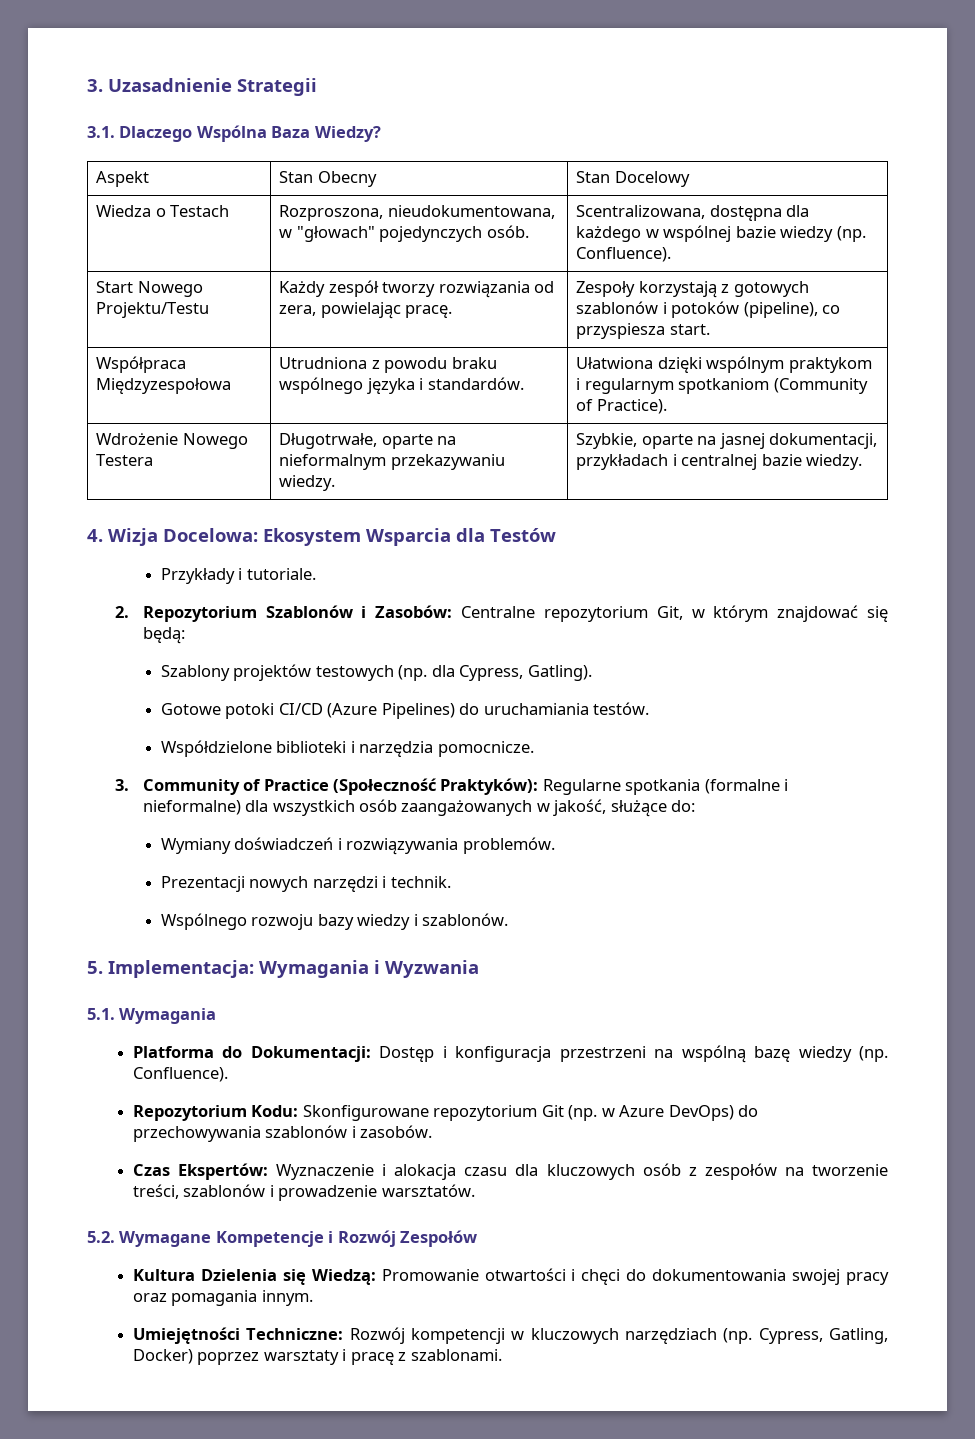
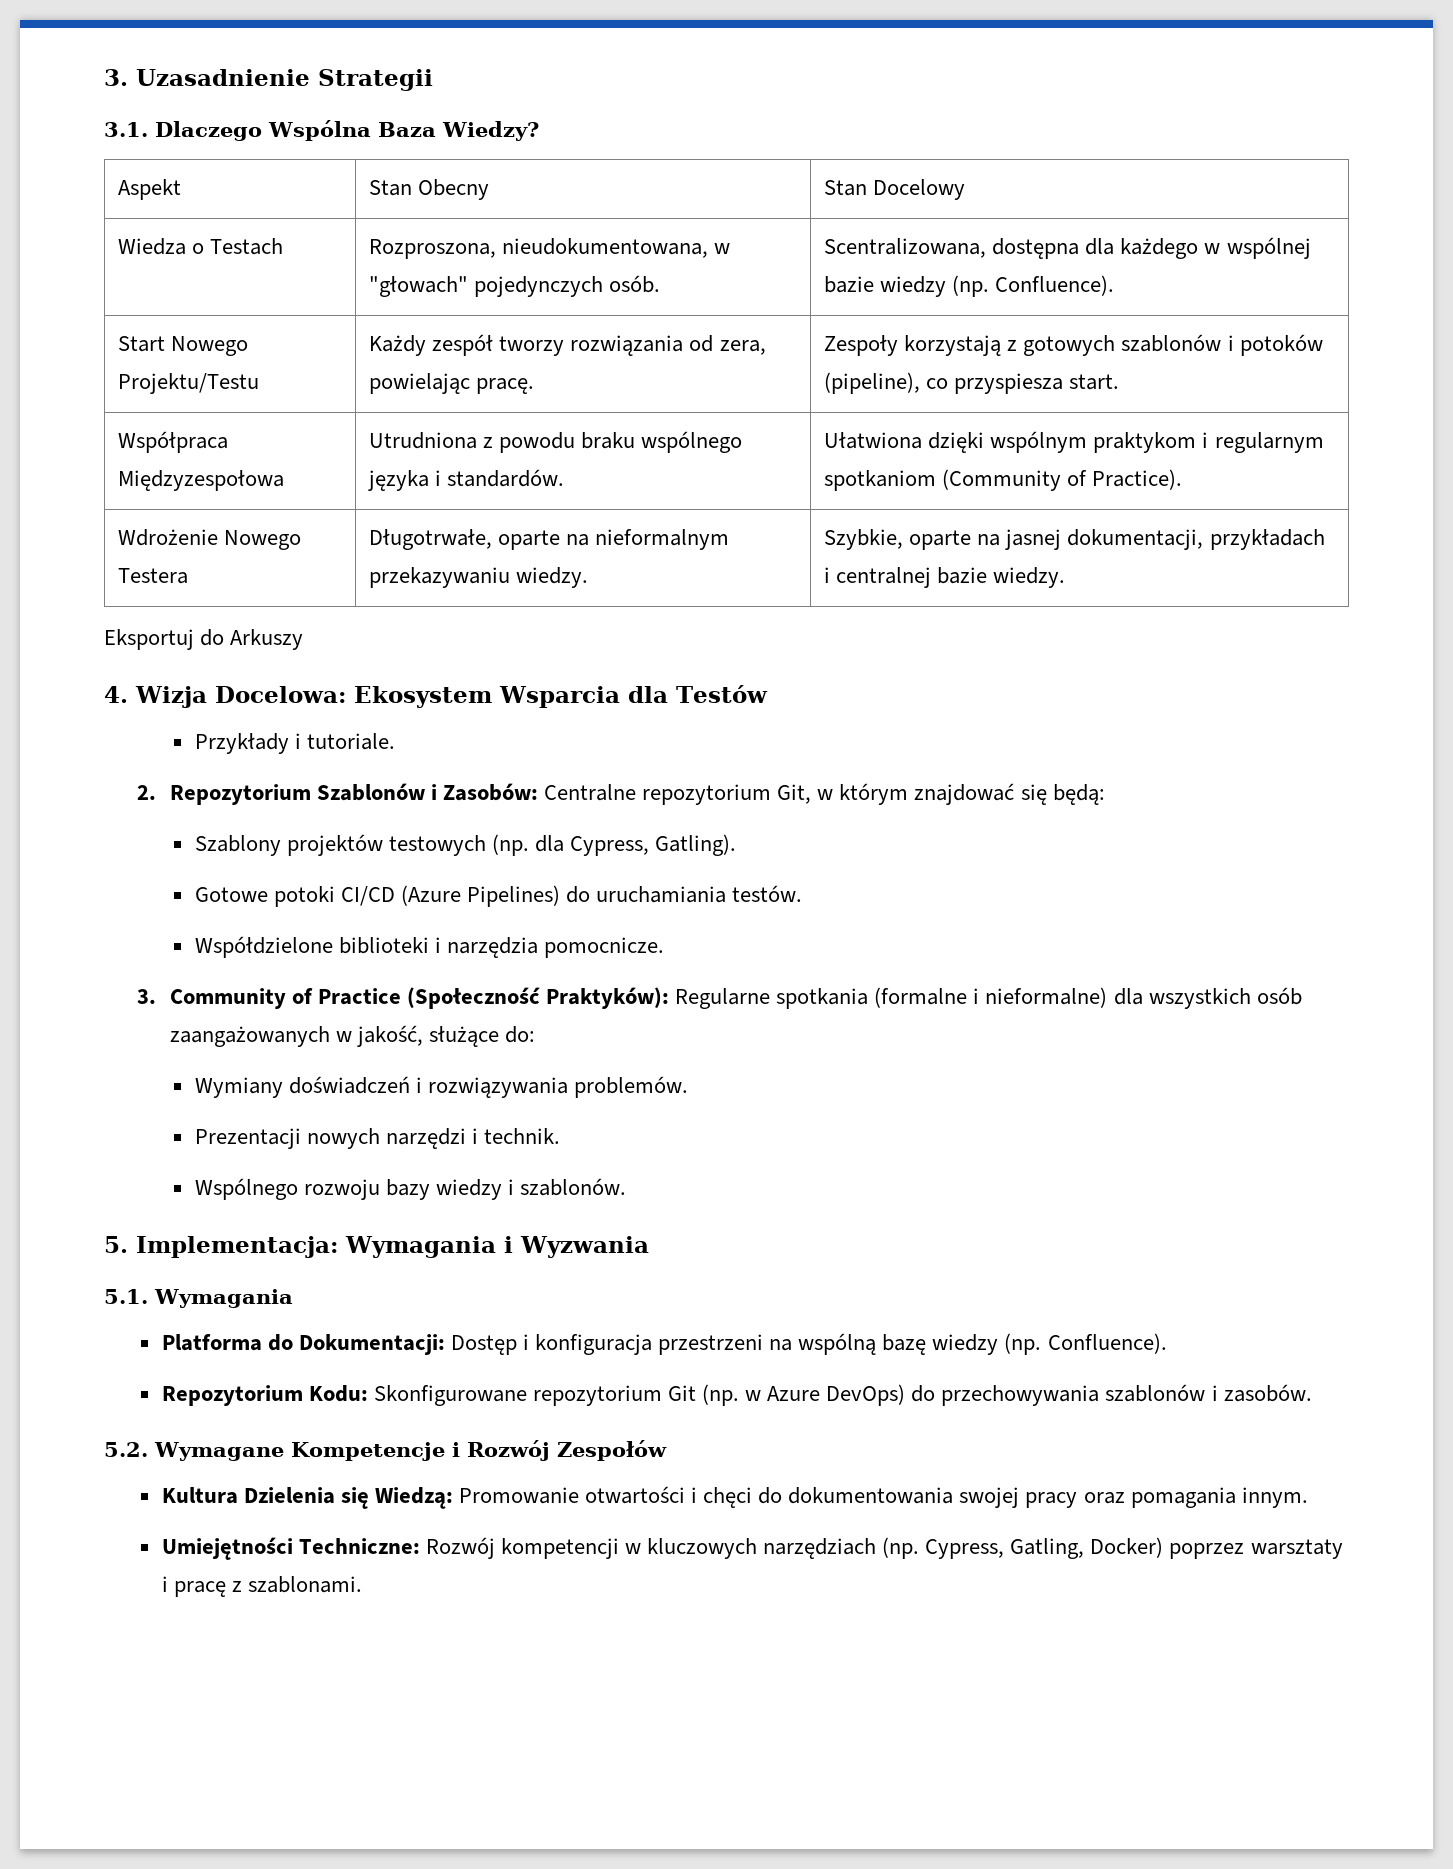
(863, 462) none -> [104,629,304,650] // Eksportuj do Arkuszy
[132,1163,888,1180] [132,1184,475,1201] // Czas Ekspertów: Wyznaczenie i alokacja czasu dla kluczowych osób z zespołów na tworzenie treści, szablonów i prowadzenie warsztatów. -> (1312, 1393) none

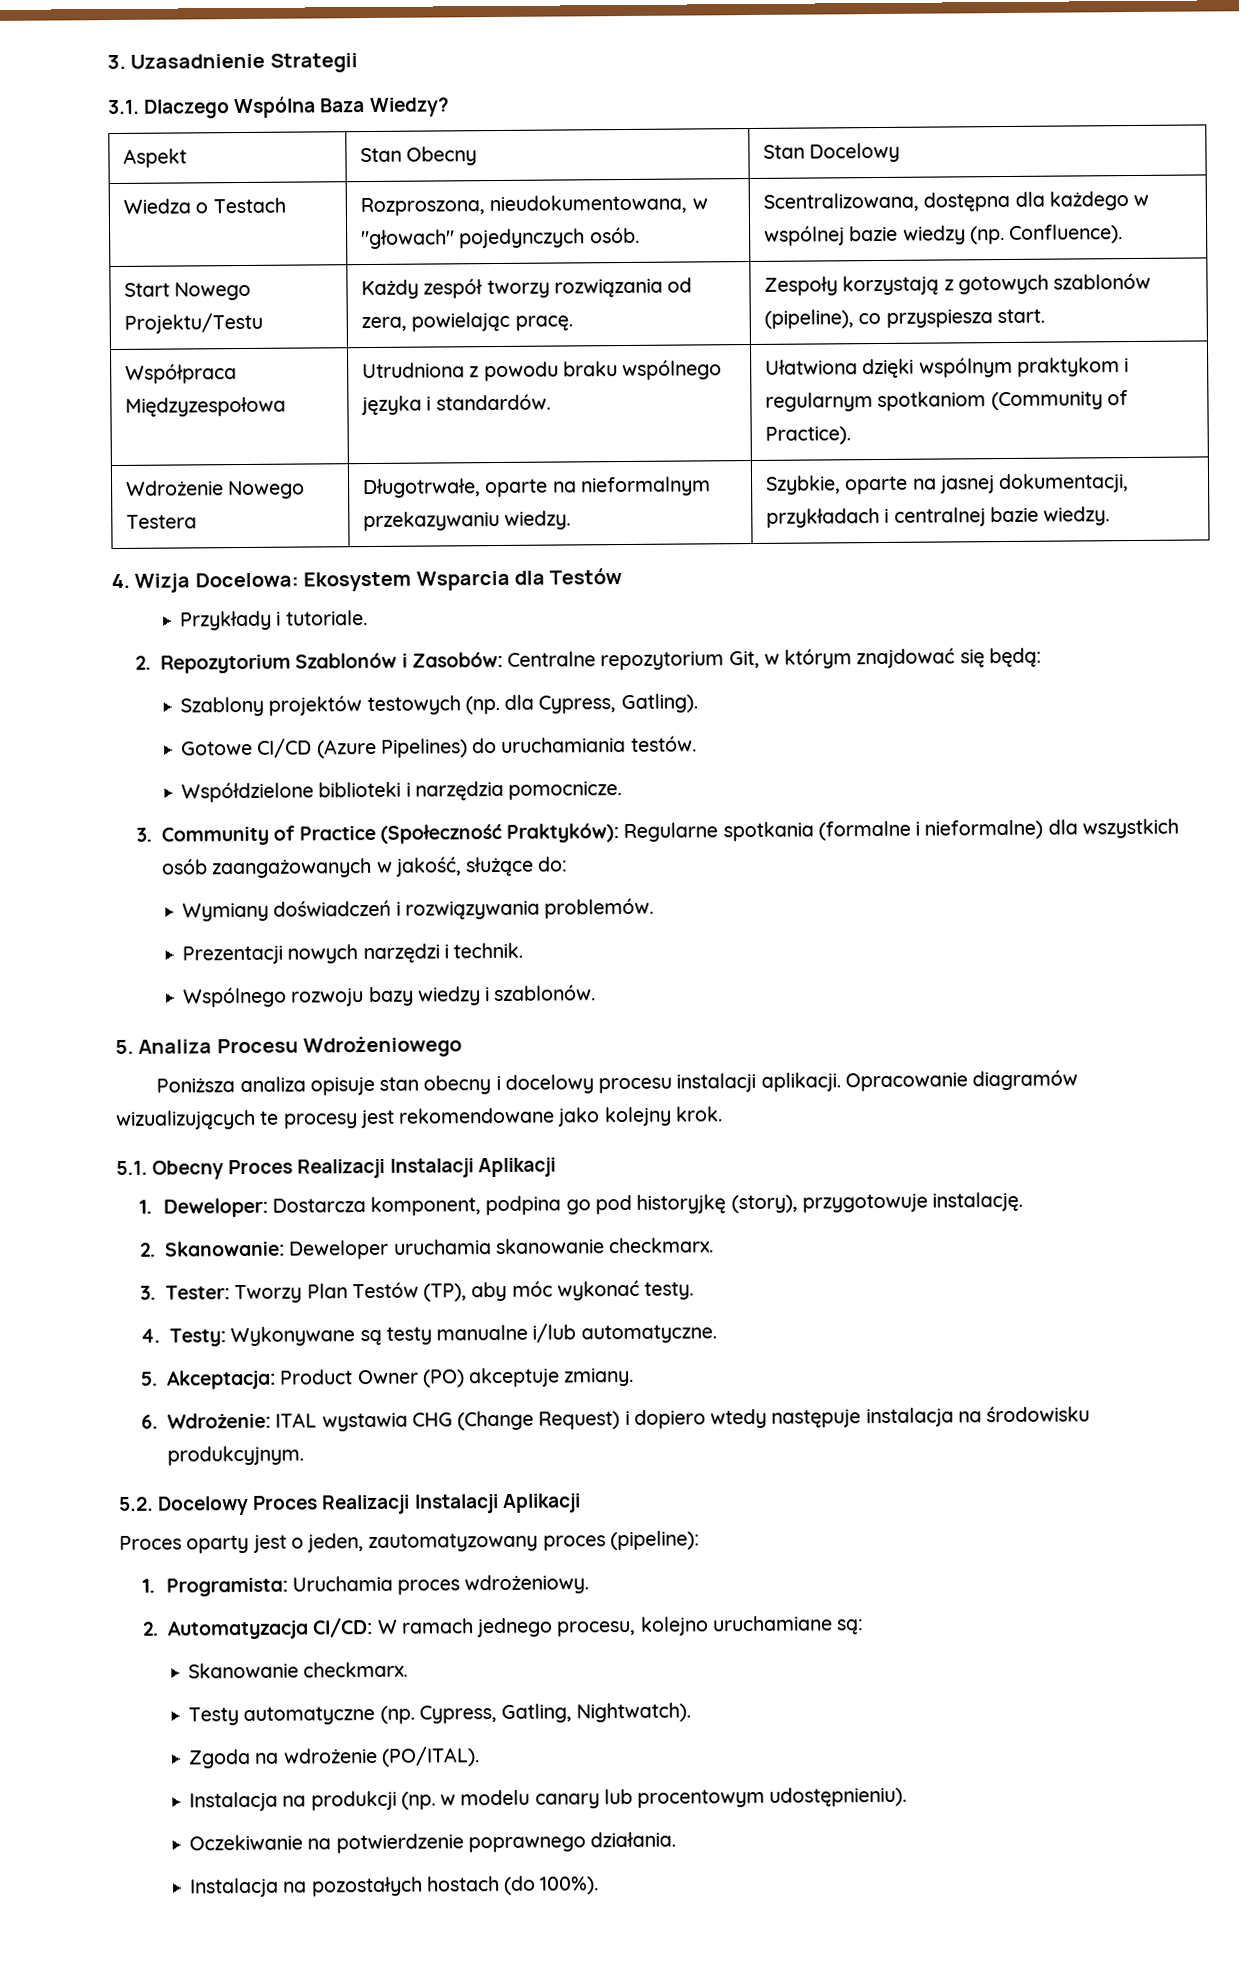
[1227,334,1323,356] i potoków -> (1152, 281) none
[104,629,304,650] // Eksportuj do Arkuszy -> (1111, 516) none
[273,886,335,907] potoki -> (254, 748) none
[136,1236,649,1258] [104,1289,293,1308] [161,1333,1167,1355] [161,1384,1312,1406] [104,1440,667,1461] [161,1486,1308,1509] [161,1537,1343,1560] [161,1576,362,1597] Implementacja: Wymagania i Wyzwania // 5.1. Wymagania // Platforma do Dokumentacji: Dostęp i konfiguracja przestrzeni na wspólną bazę wiedzy (np. Confluence). // Repozytorium Kodu: Skonfigurowane repozytorium Git (np. w Azure DevOps) do przechowywania szablonów i zasobów. // 5.2. Wymagane Kompetencje i Rozwój Zespołów // Kultura Dzielenia się Wiedzą: Promowanie otwartości i chęci do dokumentowania swojej pracy oraz pomagania innym. // Umiejętności Techniczne: Rozwój kompetencji w kluczowych narzędziach (np. Cypress, Gatling, Docker) poprzez warsztaty i pracę z szablonami. -> [138,1035,463,1058] [156,1069,1079,1096] [115,1106,723,1131] [116,1157,556,1180] [139,1191,1024,1218] [140,1237,715,1260] [140,1279,695,1304] [140,1323,717,1347] [141,1367,635,1390] [141,1405,1091,1432] [167,1445,305,1466] [118,1493,581,1516] [119,1530,700,1554] [142,1574,590,1597] [142,1615,865,1640] [188,1661,409,1679] [188,1702,692,1726] [188,1746,480,1769] [189,1786,908,1812] [189,1831,677,1854] [189,1875,600,1898] Analiza Procesu Wdrożeniowego // Poniższa analiza opisuje stan obecny i docelowy procesu instalacji aplikacji. Opracowanie diagramów wizualizujących te procesy jest rekomendowane jako kolejny krok. // 5.1. Obecny Proces Realizacji Instalacji Aplikacji // 1. Deweloper: Dostarcza komponent, podpina go pod historyjkę (story), przygotowuje instalację. // 2. Skanowanie: Deweloper uruchamia skanowanie checkmarx. // 3. Tester: Tworzy Plan Testów (TP), aby móc wykonać testy. // 4. Testy: Wykonywane są testy manualne i/lub automatyczne. // 5. Akceptacja: Product Owner (PO) akceptuje zmiany. // 6. Wdrożenie: ITAL wystawia CHG (Change Request) i dopiero wtedy następuje instalacja na środowisku produkcyjnym. // 5.2. Docelowy Proces Realizacji Instalacji Aplikacji // Proces oparty jest o jeden, zautomatyzowany proces (pipeline): // 1. Programista: Uruchamia proces wdrożeniowy. // 2. Automatyzacja CI/CD: W ramach jednego procesu, kolejno uruchamiane są: // Skanowanie checkmarx. // Testy automatyczne (np. Cypress, Gatling, Nightwatch). // Zgoda na wdrożenie (PO/ITAL). // Instalacja na produkcji (np. w modelu canary lub procentowym udostępnieniu). // Oczekiwanie na potwierdzenie poprawnego działania. // Instalacja na pozostałych hostach (do 100%).

